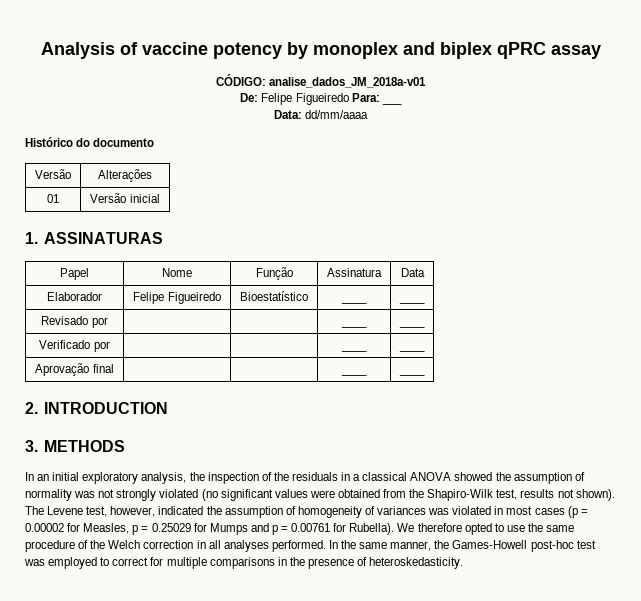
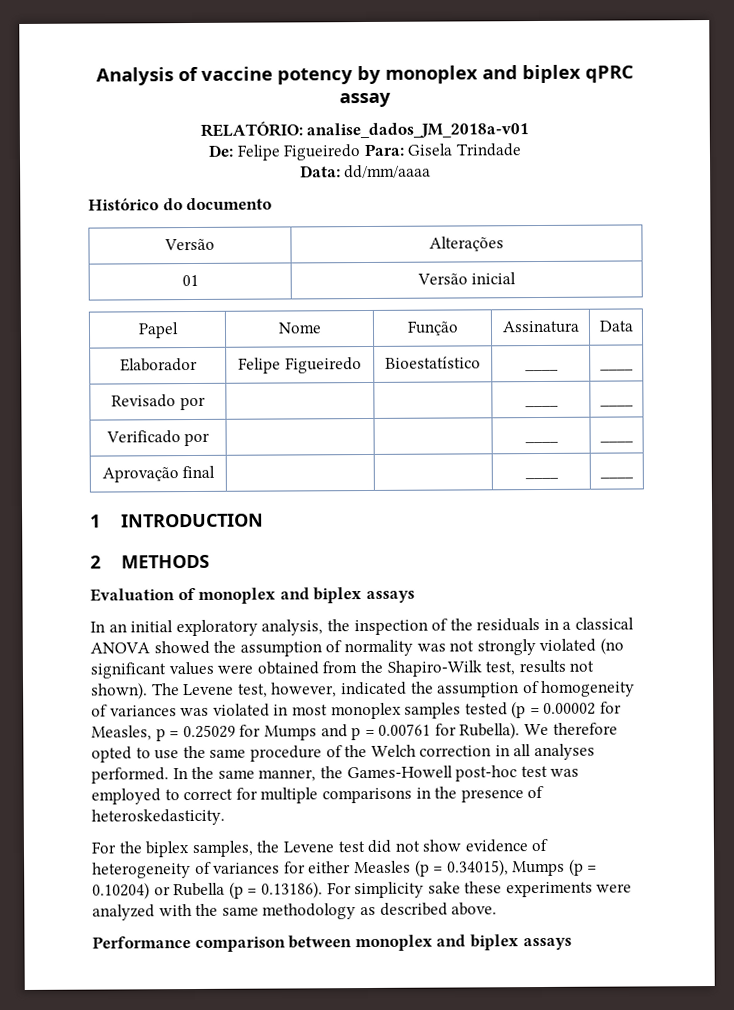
[215,74,266,86] CÓDIGO: -> [199,121,303,137] RELATÓRIO:
[381,102,402,105] ___ -> [407,143,521,157] Gisela Trindade
[25,232,163,244] // 1. ASSINATURAS -> (517, 278) none
[25,402,38,414] 2. -> [90,514,101,528] 1
[25,440,38,452] 3. -> [90,555,101,569] 2
(125, 446) none -> [90,587,415,604] // Evaluation of monoplex and biplex assays
[534,508,565,515] cases -> [330,702,508,720] monoplex samples tested
(464, 563) none -> [91,838,549,858] [92,858,598,879] [92,881,633,900] [92,902,498,921] [92,934,572,953] // For the biplex samples, the Levene test did not show evidence of heterogeneity of variances for either Measles (p = 0.34015), Mumps (p = 0.10204) or Rubella (p = 0.13186). For simplicity sake these experiments were analyzed with the same methodology as described above. // Performance comparison between monoplex and biplex assays

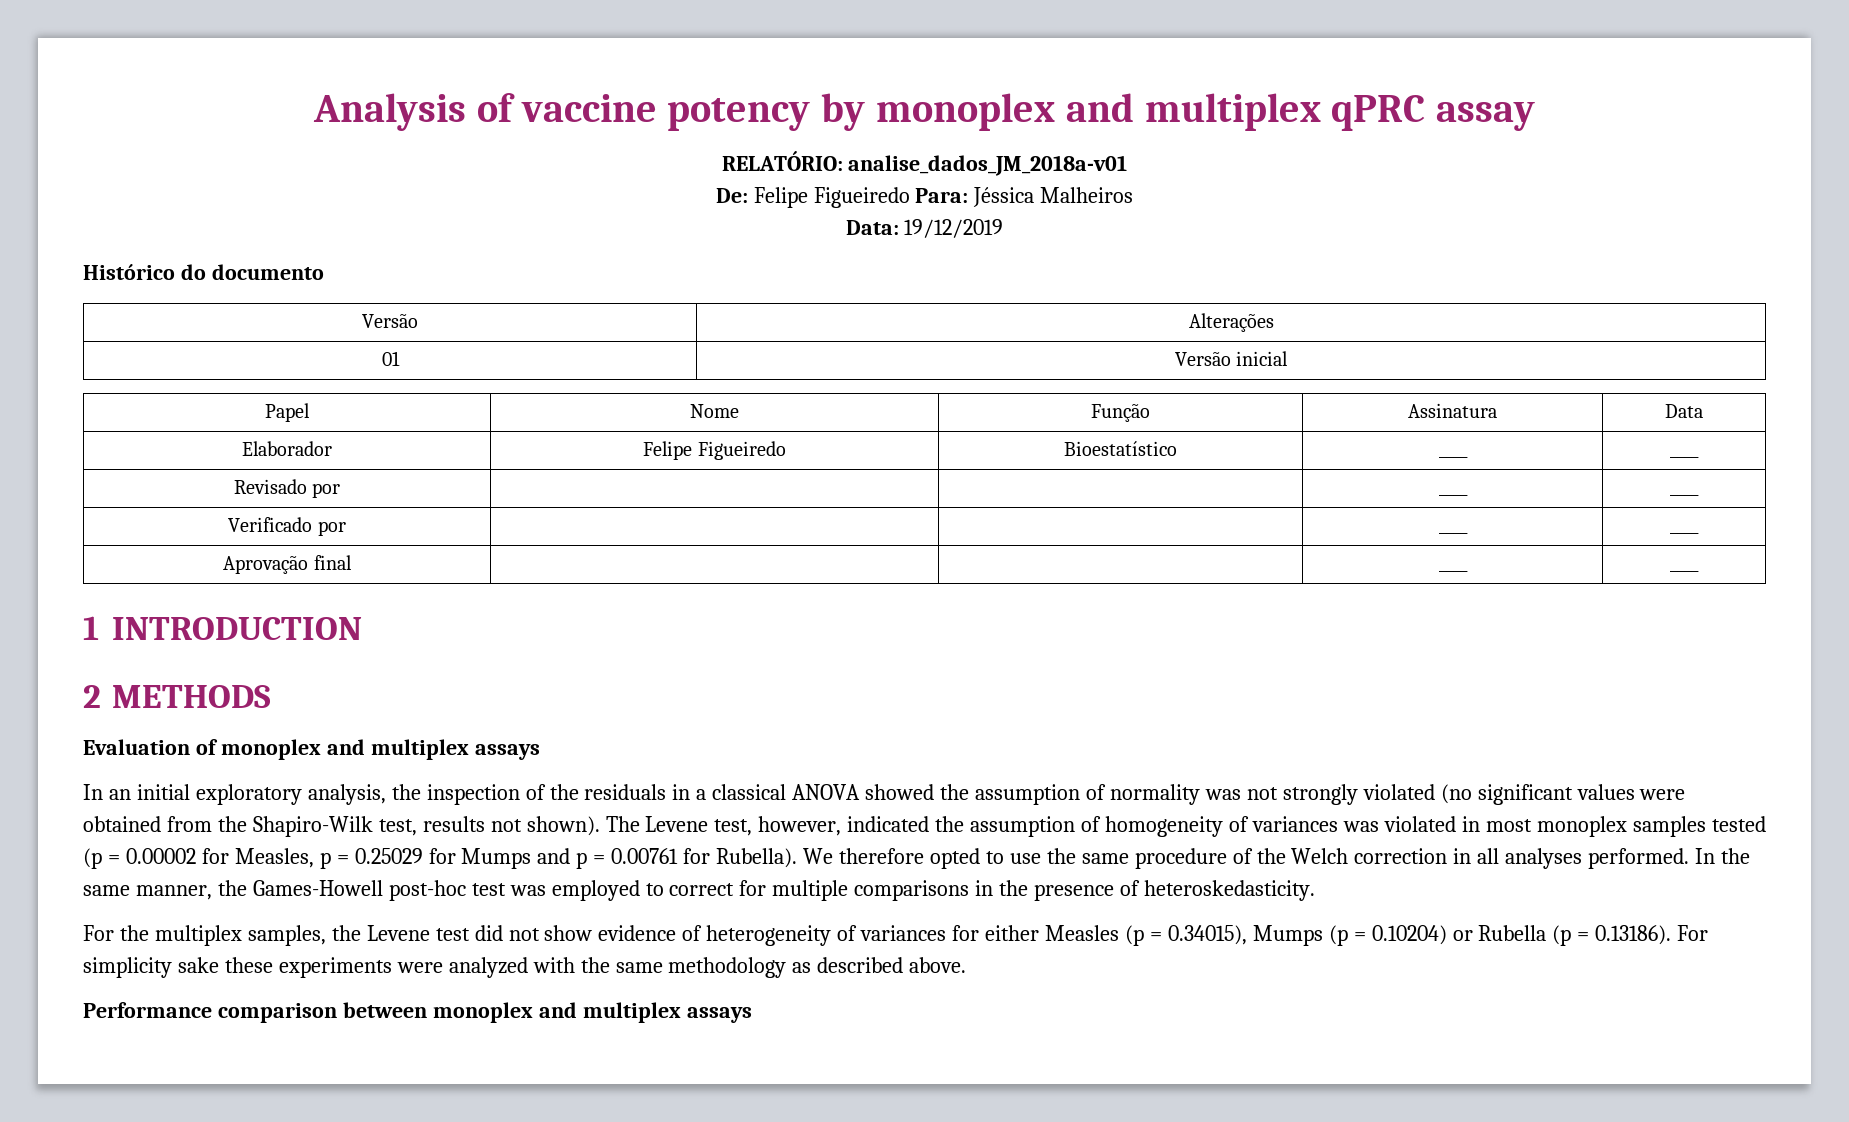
[521,64,581,84] biplex -> [1144,93,1321,131] multiplex
[407,143,521,157] Gisela Trindade -> [973,187,1134,207] Jéssica Malheiros
[344,164,432,179] dd/mm/aaaa -> [904,219,1004,238] 19/12/2019
[313,587,363,604] biplex -> [370,739,469,760] multiplex
[145,841,191,858] biplex -> [154,925,242,946] multiplex
[469,934,519,951] biplex -> [582,1002,681,1023] multiplex

